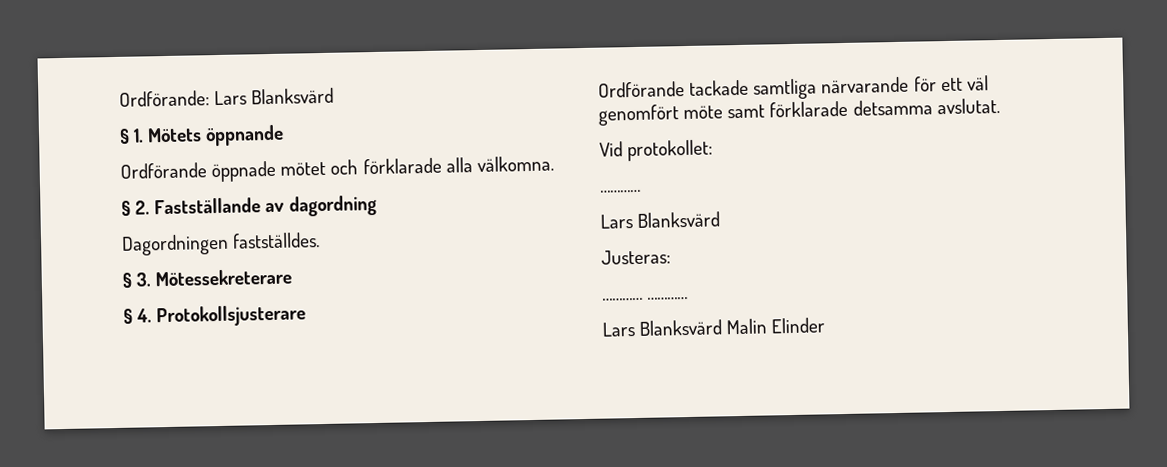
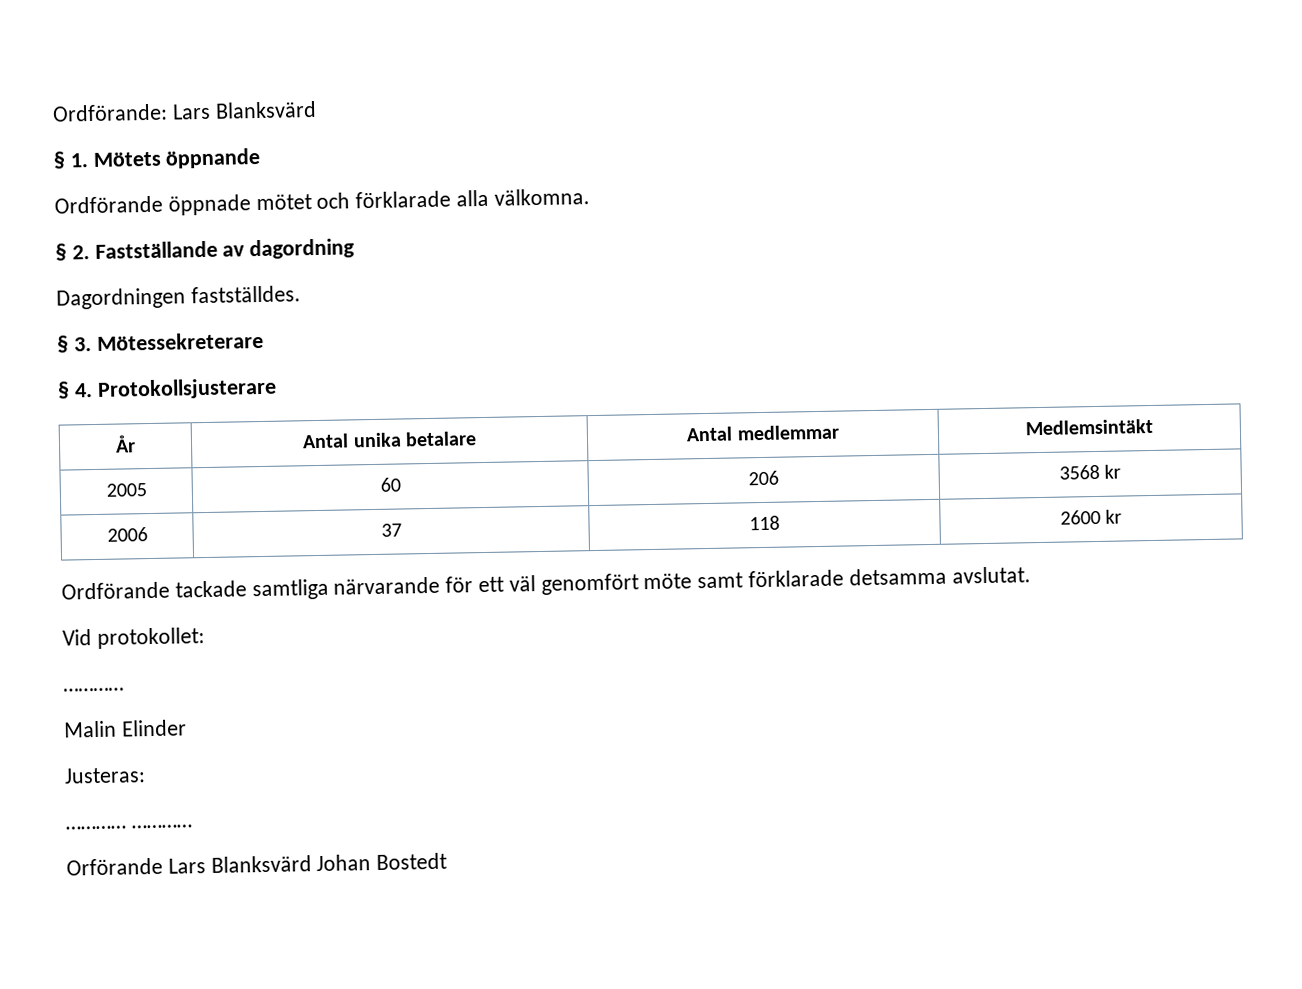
(307, 316) none -> [115,435,136,453] [302,431,477,449] [686,424,840,442] [1025,418,1153,436] [105,483,147,497] [379,477,401,492] [748,470,779,486] [1058,464,1122,480] [106,527,148,542] [380,523,402,537] [749,515,780,531] [1059,509,1123,525] // År | Antal unika betalare | Antal medlemmar | Medlemsintäkt // 2005 | 60 | 206 | 3568 kr // 2006 | 37 | 118 | 2600 kr
[600,211,721,229] Lars Blanksvärd -> [63,719,187,738] Malin Elinder
[602,317,826,337] Lars Blanksvärd Malin Elinder -> [66,852,448,876] Orförande Lars Blanksvärd Johan Bostedt

